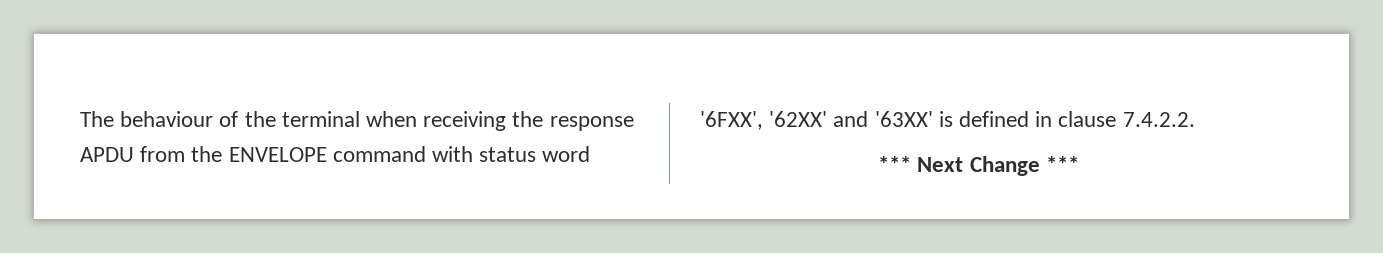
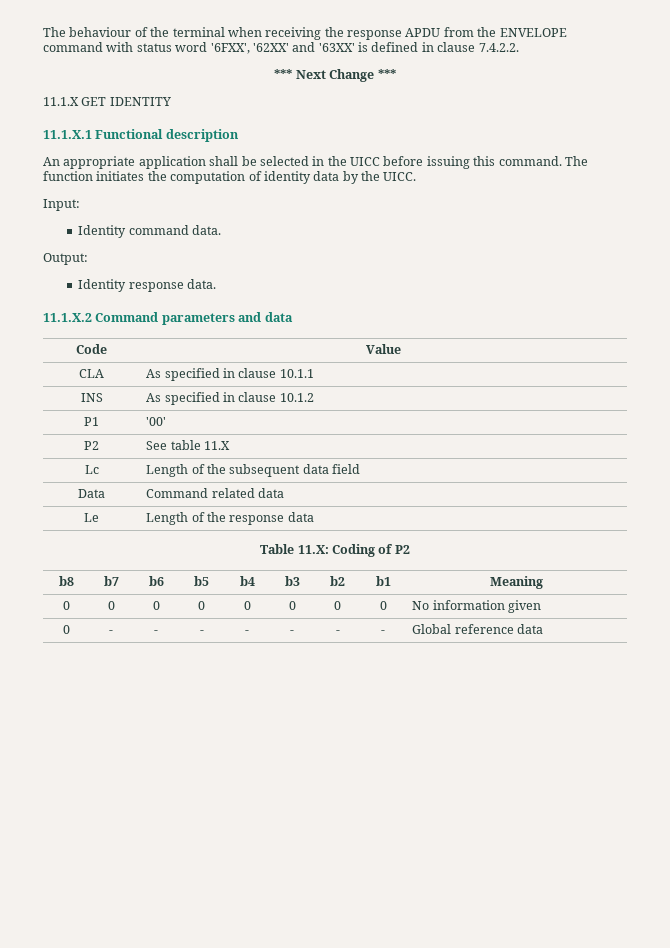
(1079, 164) none -> [43,97,171,106] [43,129,239,142] [43,156,588,169] [43,171,417,184] [43,199,80,211] [78,225,222,238] [43,253,88,265] [78,279,217,292] [43,312,293,325] [76,344,107,354] [365,344,401,354] [79,369,104,378] [146,368,314,381] [80,393,103,402] [146,392,314,405] [84,417,99,426] [146,417,167,426] [84,441,99,450] [146,440,230,450] [84,465,99,474] [146,464,361,477] [78,489,105,498] [146,488,284,498] [84,513,99,522] [146,512,314,525] [260,544,410,557] [58,576,74,586] [103,576,119,586] [148,576,164,586] [194,576,209,586] [239,576,255,586] [284,576,300,586] [330,576,345,586] [375,576,391,586] [489,576,543,589] [62,601,70,610] [107,601,115,610] [152,601,160,610] [198,601,205,610] [243,601,251,610] [288,601,296,610] [334,601,341,610] [379,601,387,610] [412,600,541,613] [62,625,70,634] [109,630,113,634] [154,630,158,634] [199,630,204,634] [245,630,249,634] [290,630,294,634] [335,630,340,634] [381,630,385,634] [412,624,543,634] // 11.1.X GET IDENTITY // 11.1.X.1 Functional description // An appropriate application shall be selected in the UICC before issuing this command. The function initiates the computation of identity data by the UICC. // Input: // Identity command data. // Output: // Identity response data. // 11.1.X.2 Command parameters and data // Code | Value // CLA | As specified in clause 10.1.1 // INS | As specified in clause 10.1.2 // P1 | '00' // P2 | See table 11.X // Lc | Length of the subsequent data field // Data | Command related data // Le | Length of the response data // Table 11.X: Coding of P2 // b8 | b7 | b6 | b5 | b4 | b3 | b2 | b1 | Meaning // 0 | 0 | 0 | 0 | 0 | 0 | 0 | 0 | No information given // 0 | - | - | - | - | - | - | - | Global reference data

